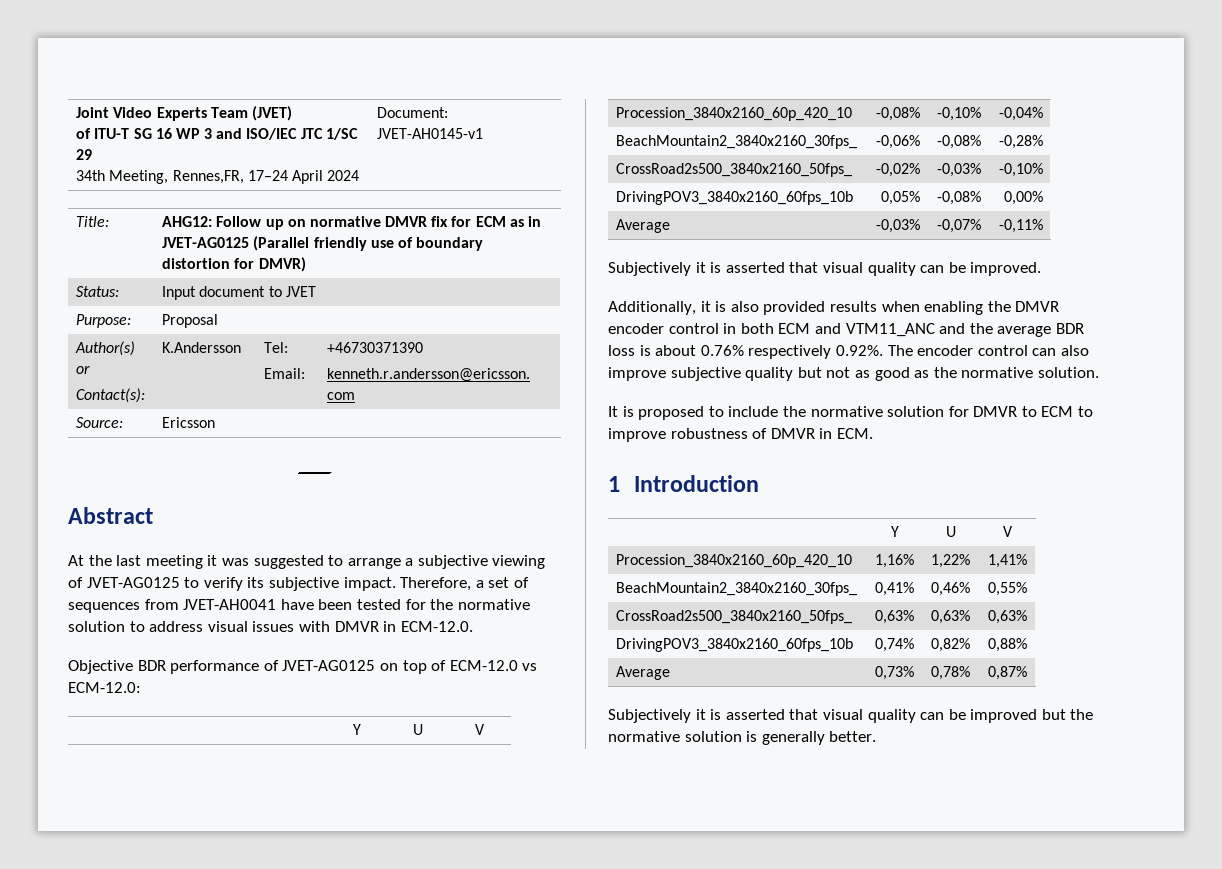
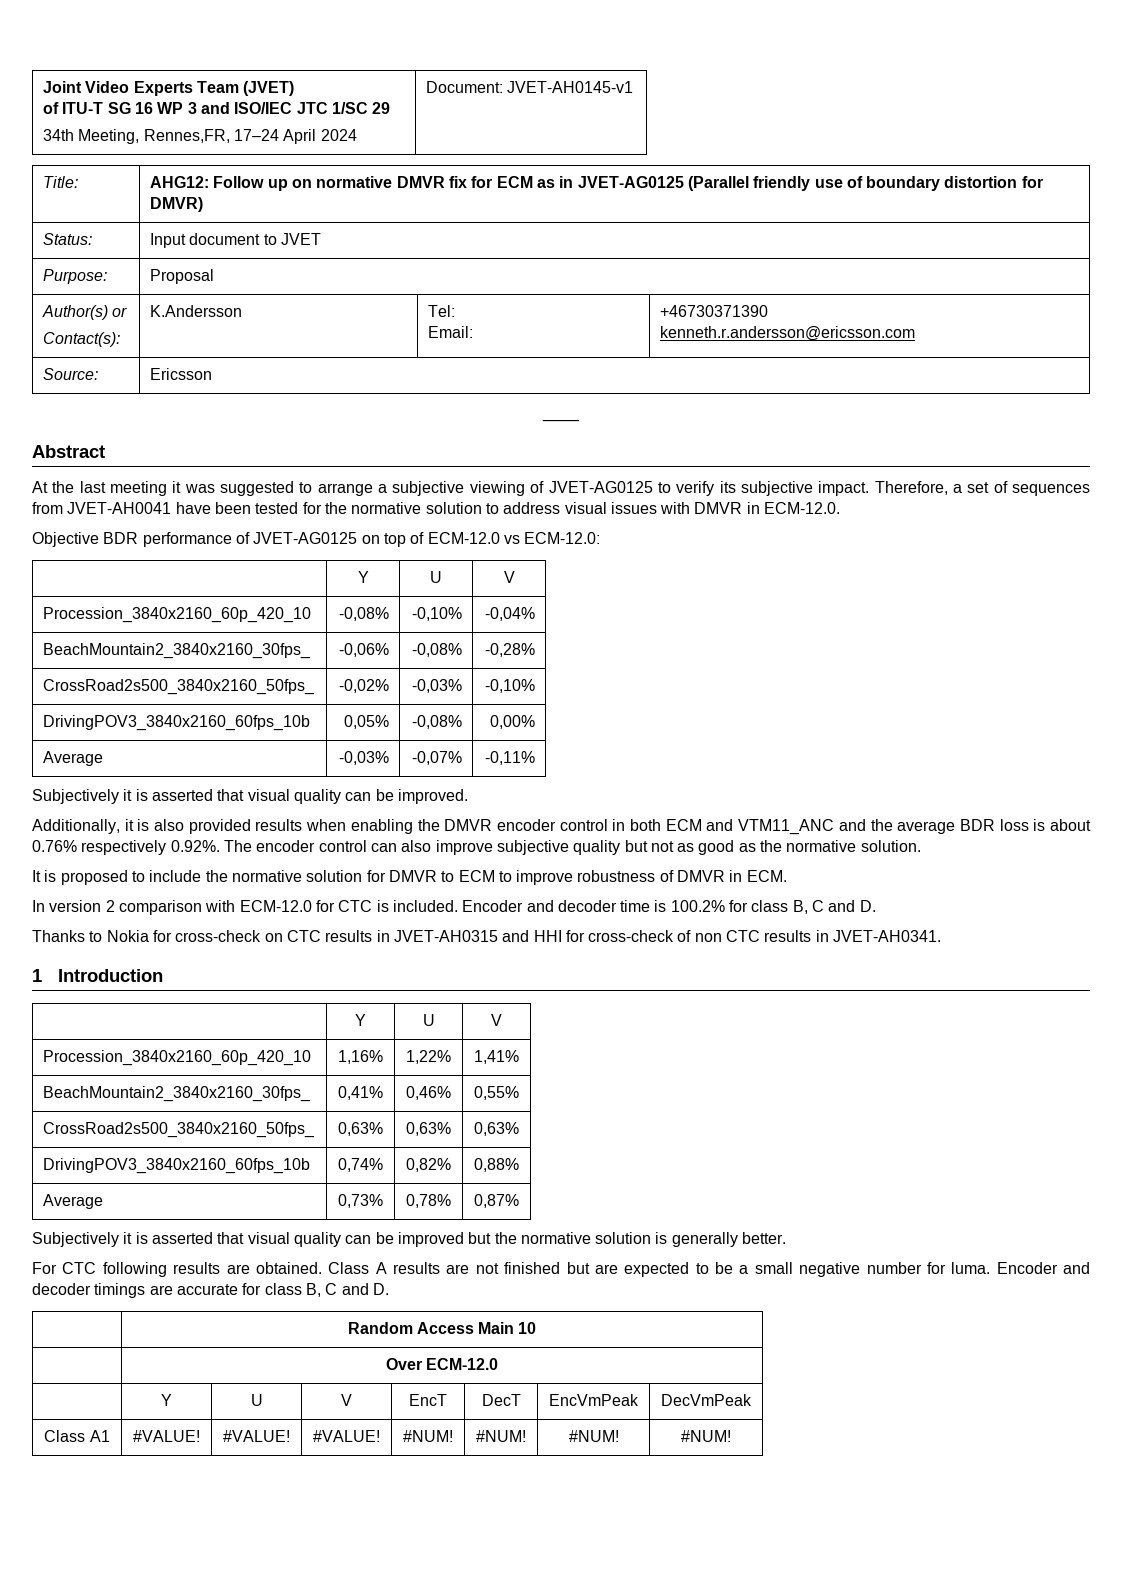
(873, 433) none -> [32,900,876,915] [32,930,942,942] // In version 2 comparison with ECM-12.0 for CTC is included. Encoder and decoder time is 100.2% for class B, C and D. // Thanks to Nokia for cross-check on CTC results in JVET-AH0315 and HHI for cross-check of non CTC results in JVET-AH0341.
(877, 736) none -> [32,1262,1090,1277] [32,1283,389,1298] [347,1322,537,1334] [385,1358,499,1370] [161,1394,172,1406] [250,1394,263,1406] [341,1394,352,1406] [409,1394,447,1406] [481,1394,521,1406] [549,1394,639,1406] [661,1394,752,1406] [44,1430,110,1442] [133,1430,200,1442] [223,1430,290,1442] [313,1430,380,1442] [403,1430,453,1442] [476,1430,526,1442] [568,1430,619,1442] [681,1430,731,1442] // For CTC following results are obtained. Class A results are not finished but are expected to be a small negative number for luma. Encoder and decoder timings are accurate for class B, C and D. // | Random Access Main 10 // | Over ECM-12.0 // | Y | U | V | EncT | DecT | EncVmPeak | DecVmPeak // Class A1 | #VALUE! | #VALUE! | #VALUE! | #NUM! | #NUM! | #NUM! | #NUM!

